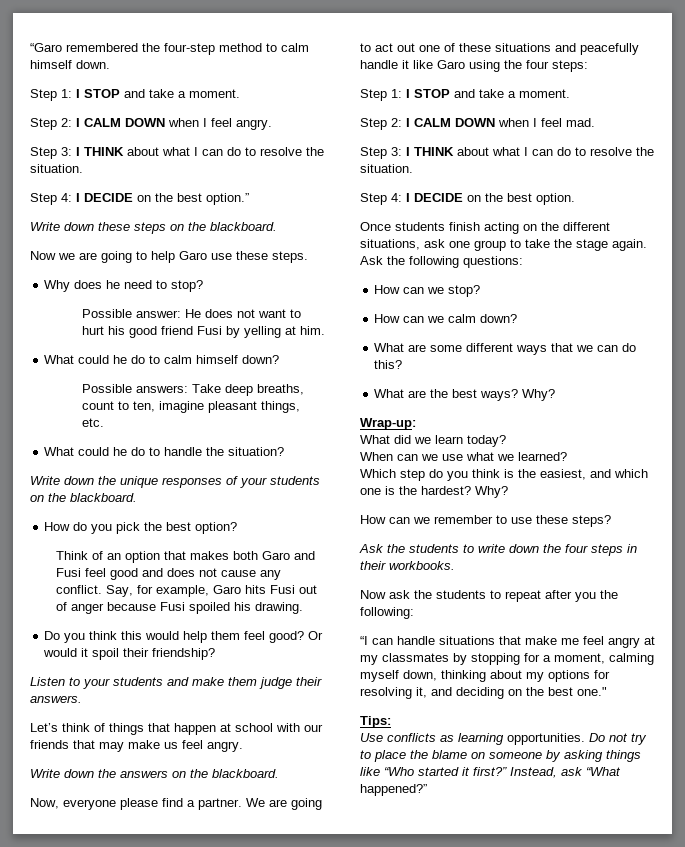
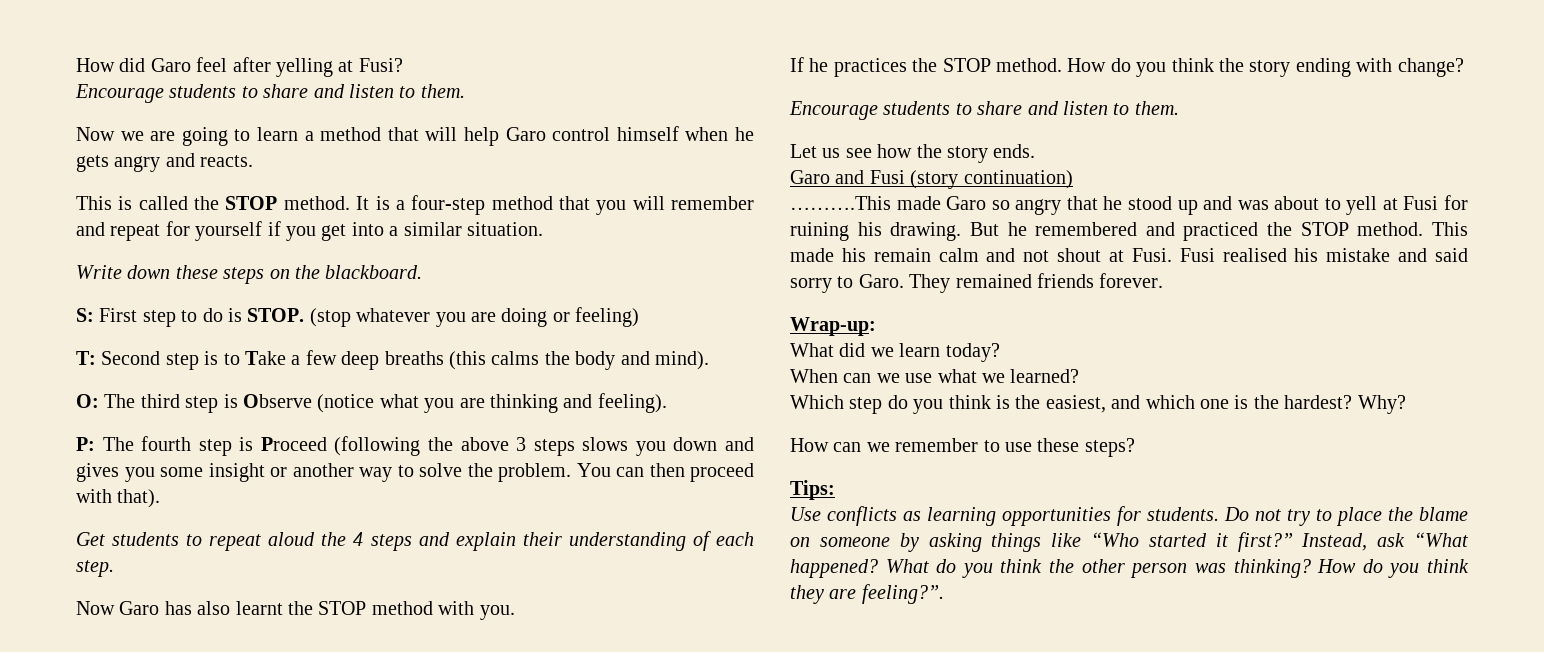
[30,43,309,55] [30,60,110,69] [30,89,240,101] [30,118,272,130] [30,147,324,159] [30,164,83,173] [30,193,249,205] “Garo remembered the four-step method to calm himself down. // Step 1: I STOP and take a moment. // Step 2: I CALM DOWN when I feel angry. // Step 3: I THINK about what I can do to resolve the situation. // Step 4: I DECIDE on the best option.” -> [76,57,403,77] [75,84,465,103] [76,126,755,146] [76,153,254,172] [76,195,754,215] [76,221,543,241] How did Garo feel after yelling at Fusi? // Encourage students to share and listen to them. // Now we are going to learn a method that will help Garo control himself when he gets angry and reacts. // This is called the STOP method. It is a four-step method that you will remember and repeat for yourself if you get into a similar situation.
[30,251,308,263] [44,280,204,292] [81,309,301,318] [81,326,325,338] [44,355,280,364] [81,384,304,396] [81,401,300,413] [81,418,104,427] [44,447,285,456] [30,476,320,488] [30,493,137,502] [44,522,238,534] [55,551,315,563] [55,568,281,580] [55,585,317,597] [55,602,303,614] [44,631,324,643] [43,648,216,660] [30,677,322,689] [30,695,82,703] [30,723,323,735] [30,740,243,752] [30,769,279,778] [30,798,322,810] [360,43,639,55] [360,60,588,72] [360,89,570,101] [360,118,595,130] [360,147,654,159] [360,164,413,173] [360,193,575,205] [360,222,610,234] [360,239,647,251] [360,256,523,268] [374,285,481,297] [374,314,518,323] [374,343,637,355] [374,360,403,369] [374,389,556,401] Now we are going to help Garo use these steps. // Why does he need to stop? // Possible answer: He does not want to hurt his good friend Fusi by yelling at him. // What could he do to calm himself down? // Possible answers: Take deep breaths, count to ten, imagine pleasant things, etc. // What could he do to handle the situation? // Write down the unique responses of your students on the blackboard. // How do you pick the best option? // Think of an option that makes both Garo and Fusi feel good and does not cause any conflict. Say, for example, Garo hits Fusi out of anger because Fusi spoiled his drawing. // Do you think this would help them feel good? Or would it spoil their friendship? // Listen to your students and make them judge their answers. // Let’s think of things that happen at school with our friends that may make us feel angry. // Write down the answers on the blackboard. // Now, everyone please find a partner. We are going to act out one of these situations and peacefully handle it like Garo using the four steps: // Step 1: I STOP and take a moment. // Step 2: I CALM DOWN when I feel mad. // Step 3: I THINK about what I can do to resolve the situation. // Step 4: I DECIDE on the best option. // Once students finish acting on the different situations, ask one group to take the stage again. Ask the following questions: // How can we stop? // How can we calm down? // What are some different ways that we can do this? // What are the best ways? Why? -> [76,307,640,327] [76,350,709,370] [76,393,667,413] [76,436,754,456] [76,463,754,482] [76,489,161,508] [76,531,755,551] [76,560,114,577] [76,601,515,620] [790,57,1464,77] [789,101,1179,120] [790,144,1036,163] [790,170,1073,189] [790,195,1468,215] [790,222,1468,241] [790,248,1468,262] [790,273,1164,293] S: First step to do is STOP. (stop whatever you are doing or feeling) // T: Second step is to Take a few deep breaths (this calms the body and mind). // O: The third step is Observe (notice what you are thinking and feeling). // P: The fourth step is Proceed (following the above 3 steps slows you down and gives you some insight or another way to solve the problem. You can then proceed with that). // Get students to repeat aloud the 4 steps and explain their understanding of each step. // Now Garo has also learnt the STOP method with you. // If he practices the STOP method. How do you think the story ending with change? // Encourage students to share and listen to them. // Let us see how the story ends. // Garo and Fusi (story continuation) // ……….This made Garo so angry that he stood up and was about to yell at Fusi for ruining his drawing. But he remembered and practiced the STOP method. This made his remain calm and not shout at Fusi. Fusi realised his mistake and said sorry to Garo. They remained friends forever.
[359,544,637,556] [360,561,455,570] [360,590,618,602] [360,607,414,619] [360,636,655,648] [360,653,654,665] [360,670,610,682] [360,687,607,699] // Ask the students to write down the four steps in their workbooks. // Now ask the students to repeat after you the following: // “I can handle situations that make me feel angry at my classmates by stopping for a moment, calming myself down, thinking about my options for resolving it, and deciding on the best one." -> (1135, 447) none
[507,733,585,745] opportunities. -> [1002,506,1219,526] opportunities for students.
[360,784,427,796] happened?” -> [790,559,1469,578] [790,584,944,604] happened? What do you think the other person was thinking? How do you think they are feeling?”.

